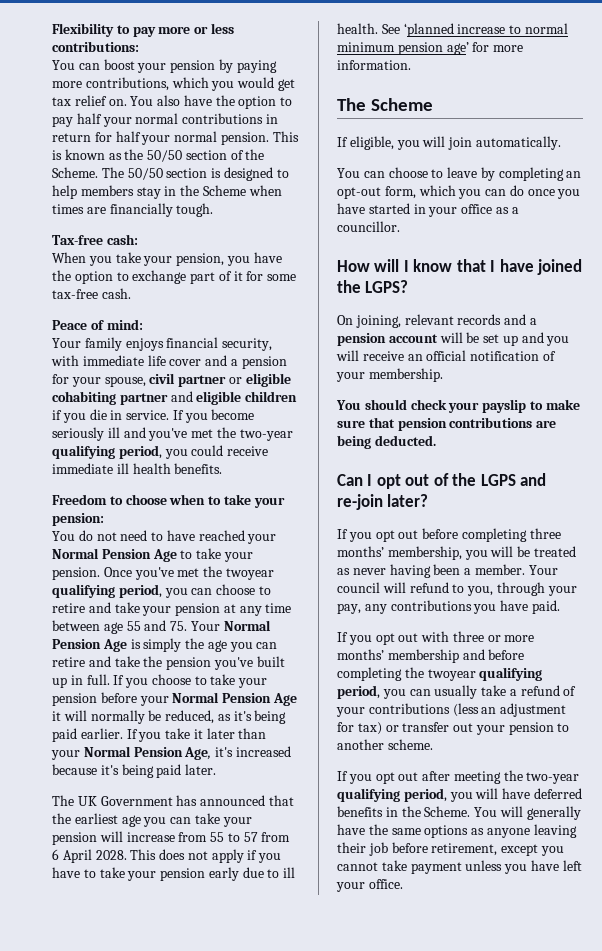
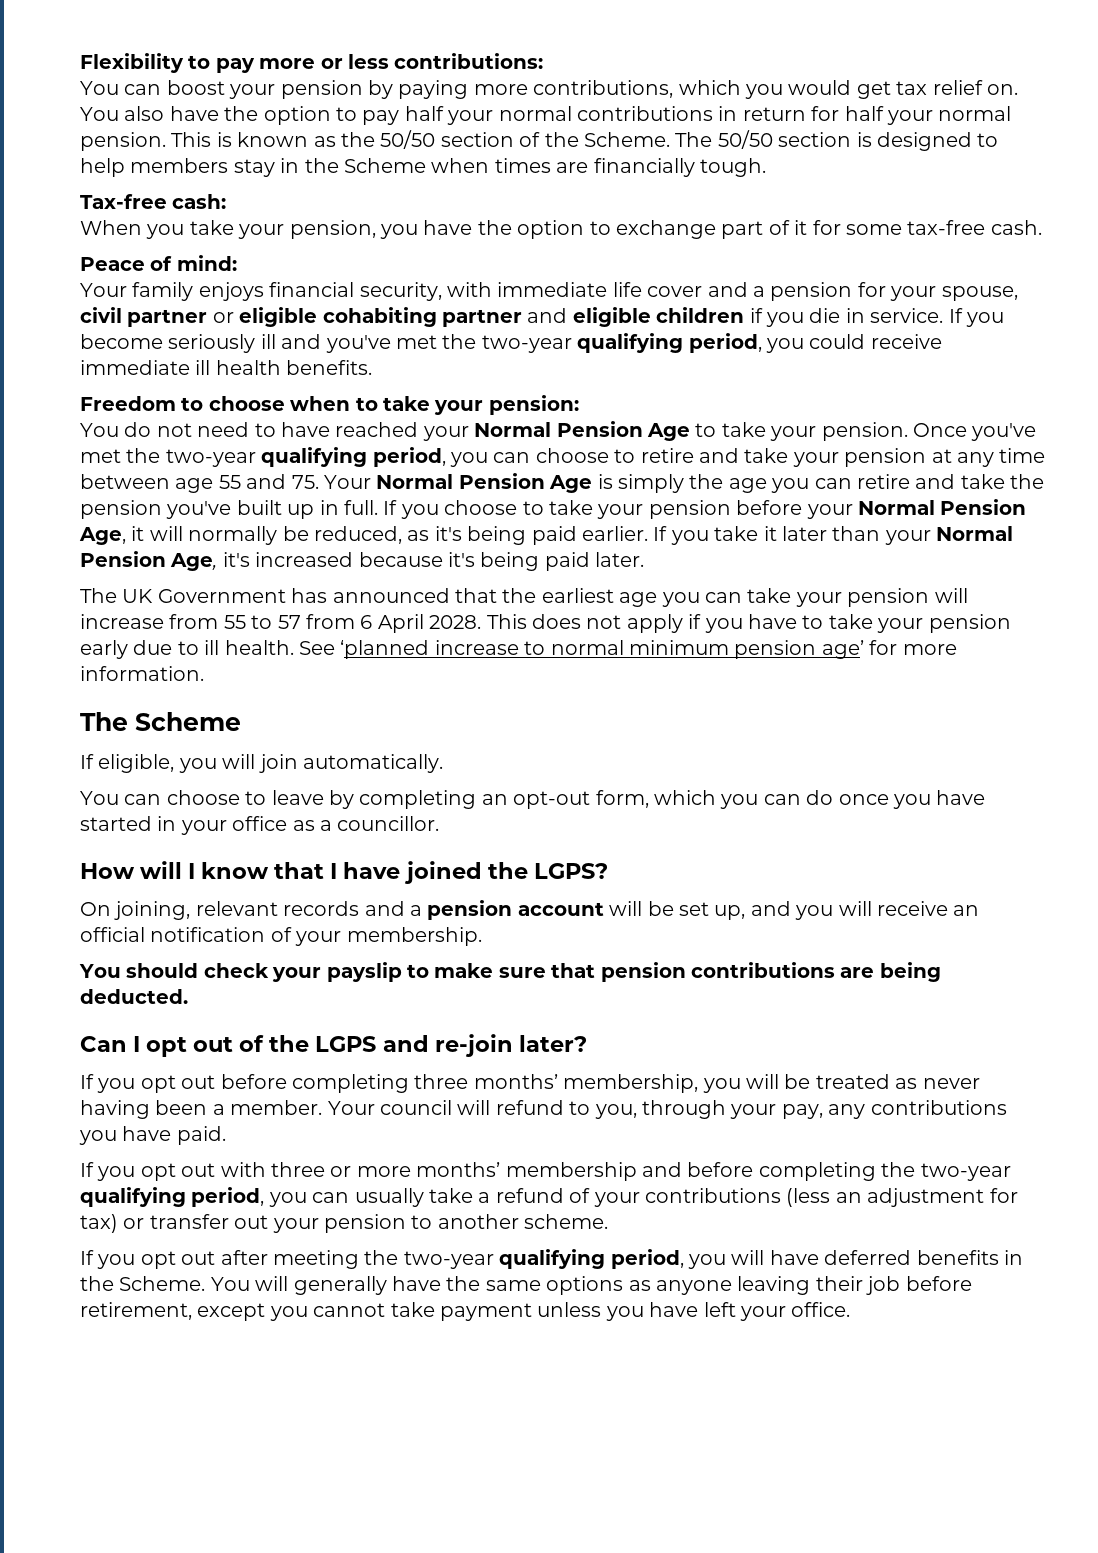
[225,568,274,580] twoyear -> [165,449,256,467] two-year
[272,693,297,706] Age -> [79,527,126,545] Age,
[502,335,518,346] up -> [714,905,746,920] up,
[427,669,476,681] twoyear -> [920,1163,1011,1181] two-year

